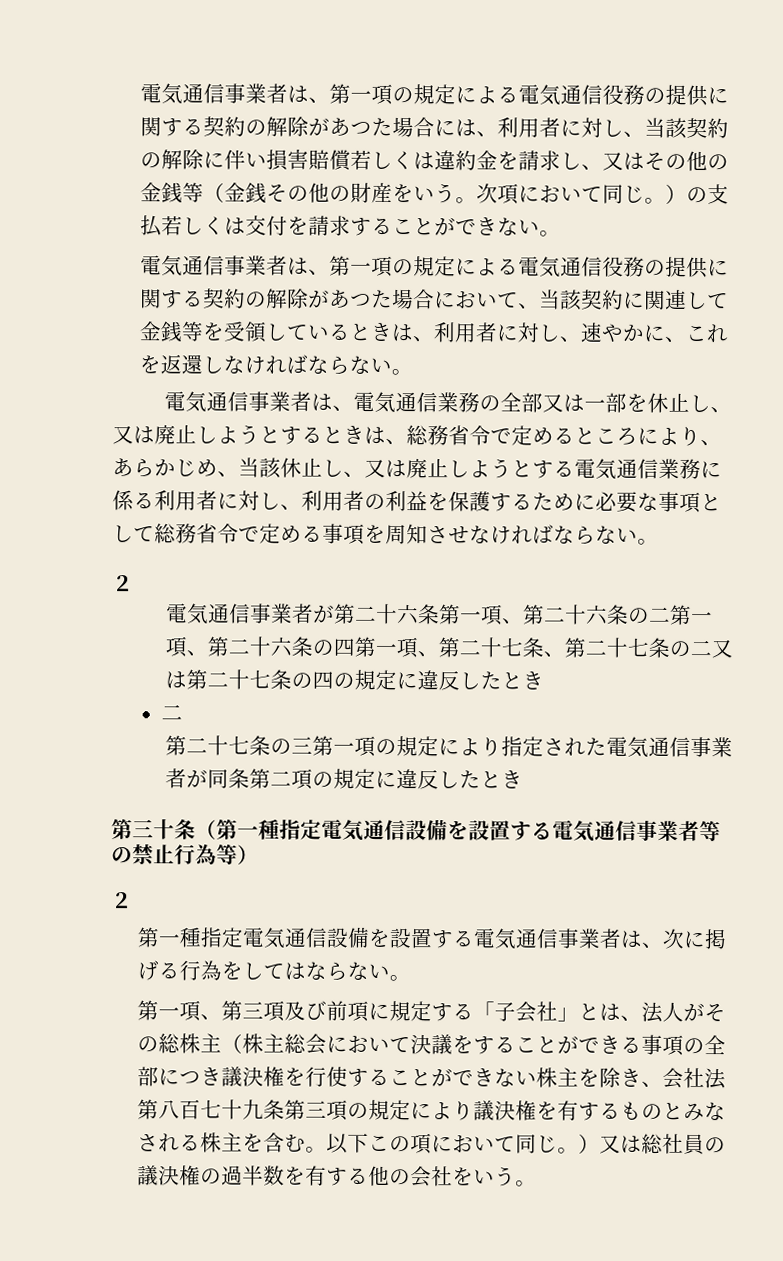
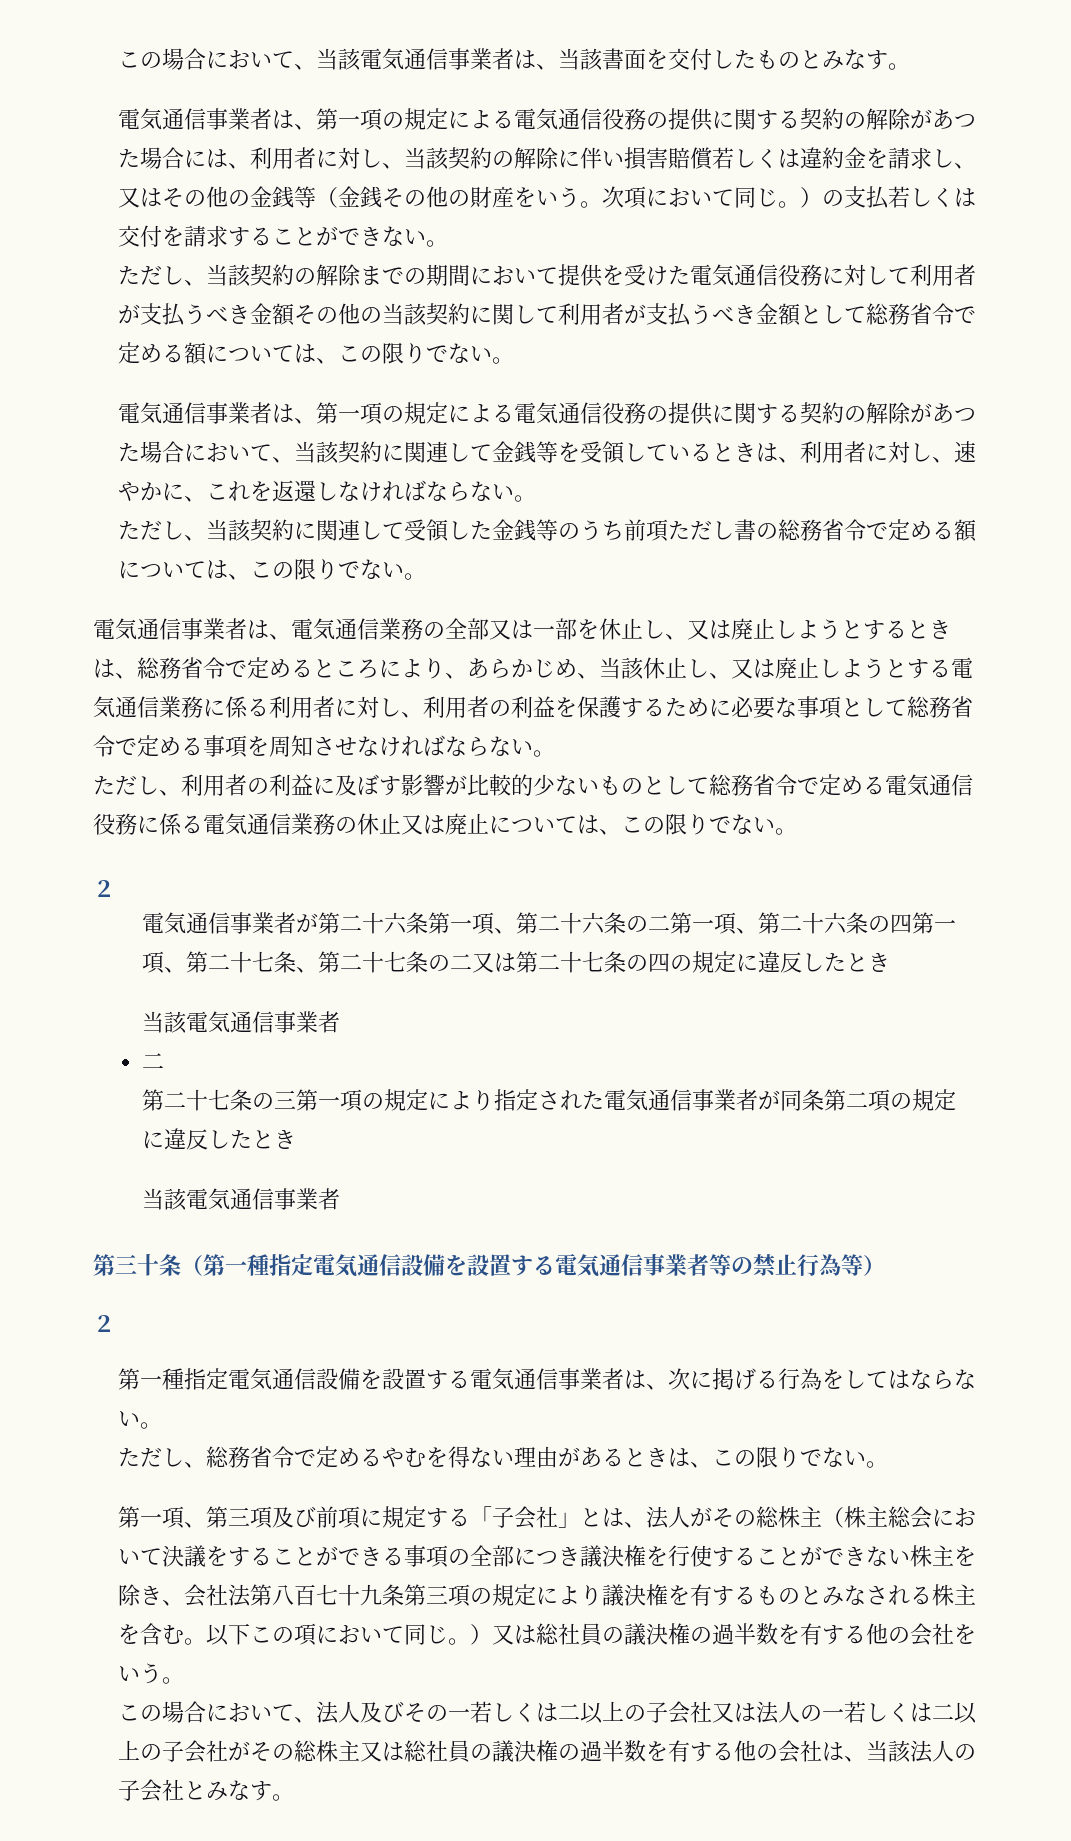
(140, 93) none -> [117,48,910,71] この場合において、当該電気通信事業者は、当該書面を交付したものとみなす。 //
(562, 233) none -> [117,264,976,287] [117,303,976,326] [117,342,514,365] // ただし、当該契約の解除までの期間において提供を受けた電気通信役務に対して利用者が支払うべき金額その他の当該契約に関して利用者が支払うべき金額として総務省令で定める額については、この限りでない。
(414, 372) none -> [117,519,977,542] [117,558,426,580] // ただし、当該契約に関連して受領した金銭等のうち前項ただし書の総務省令で定める額については、この限りでない。
(659, 541) none -> [93,774,973,796] [93,813,797,835] // ただし、利用者の利益に及ぼす影響が比較的少ないものとして総務省令で定める電気通信役務に係る電気通信業務の休止又は廃止については、この限りでない。
(545, 680) none -> [142,1011,341,1034] // 当該電気通信事業者
(524, 779) none -> [142,1188,341,1211] // 当該電気通信事業者
(412, 978) none -> [117,1446,888,1468] // ただし、総務省令で定めるやむを得ない理由があるときは、この限りでない。
(538, 1183) none -> [117,1701,977,1724] [117,1740,976,1763] [117,1779,294,1802] // この場合において、法人及びその一若しくは二以上の子会社又は法人の一若しくは二以上の子会社がその総株主又は総社員の議決権の過半数を有する他の会社は、当該法人の子会社とみなす。

